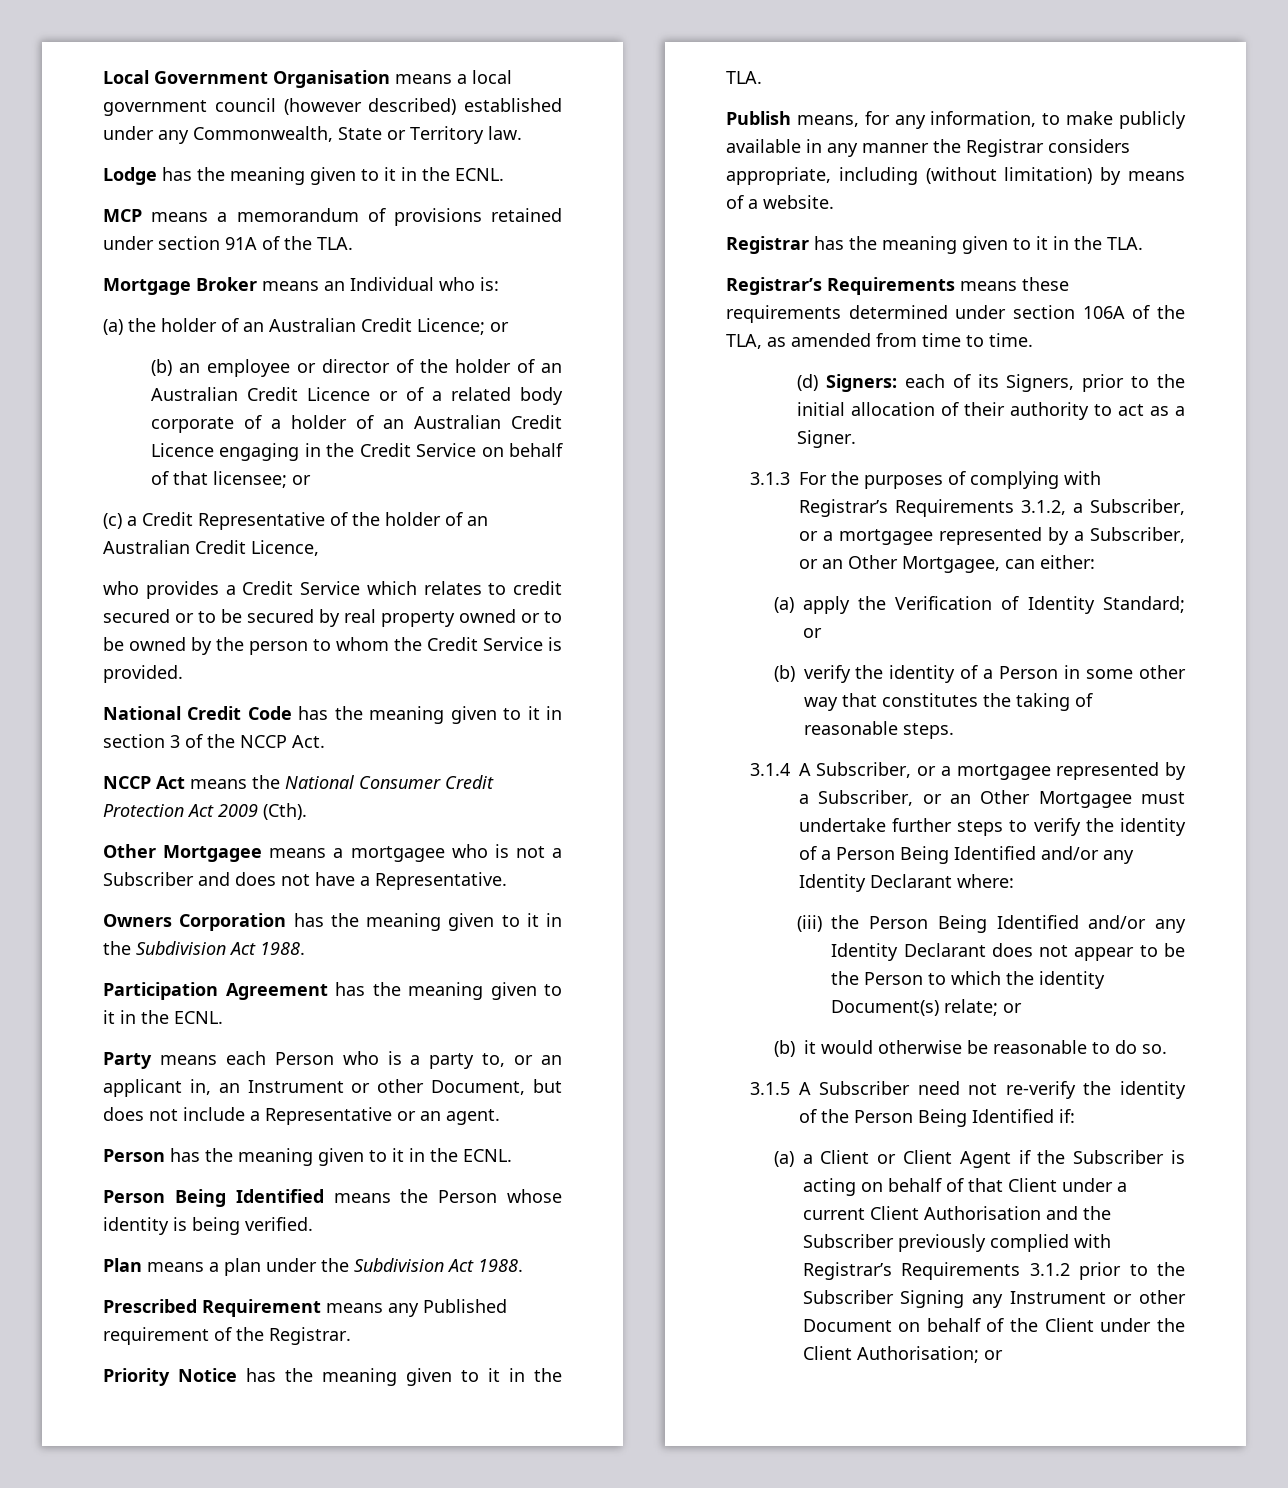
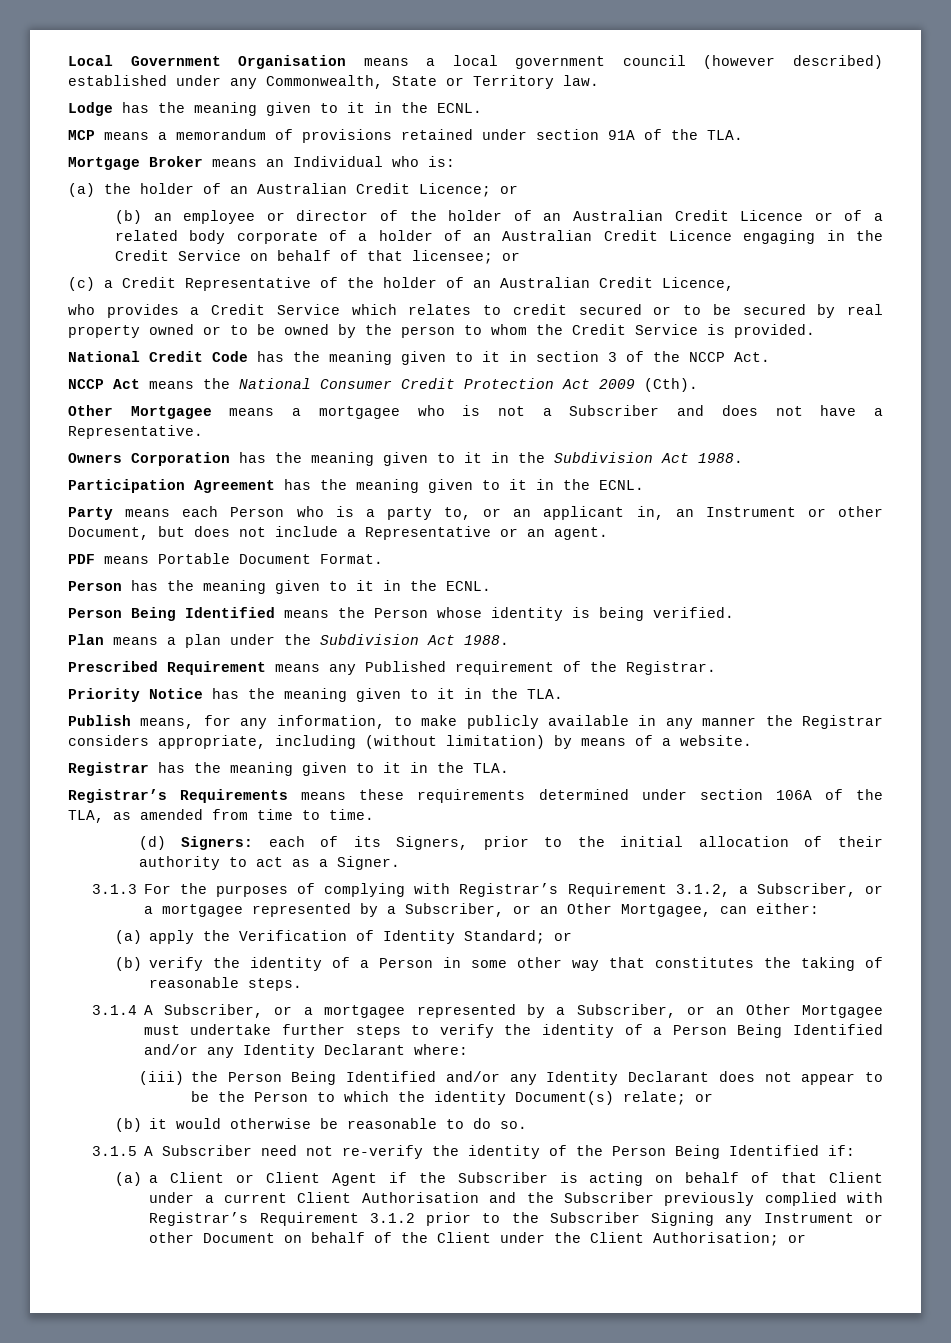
(500, 1117) none -> [68,553,383,564] // PDF means Portable Document Format.
[894,499,1014,517] Requirements -> [567,883,667,897] Requirement
[901,1262,1021,1280] Requirements -> [259,1212,359,1226] Requirement

